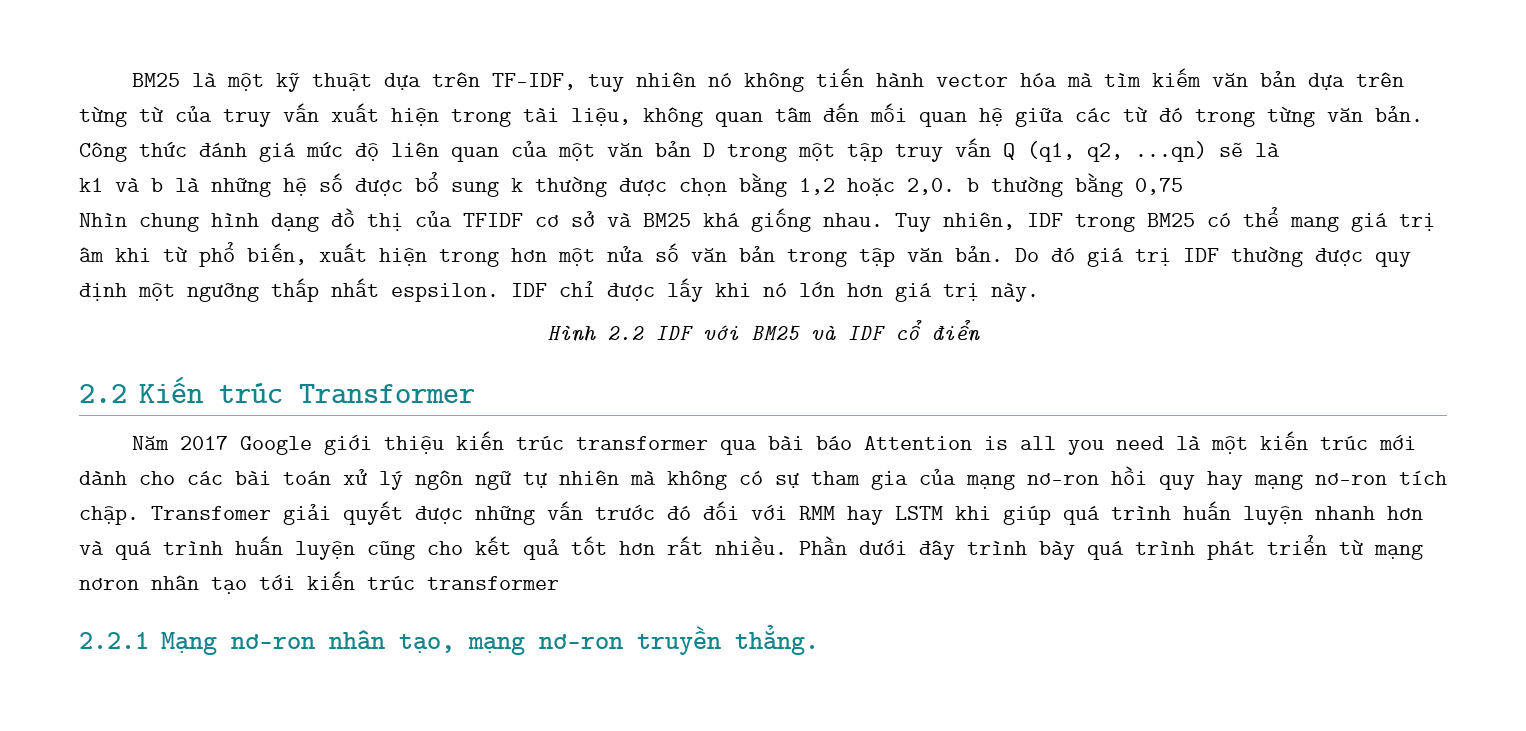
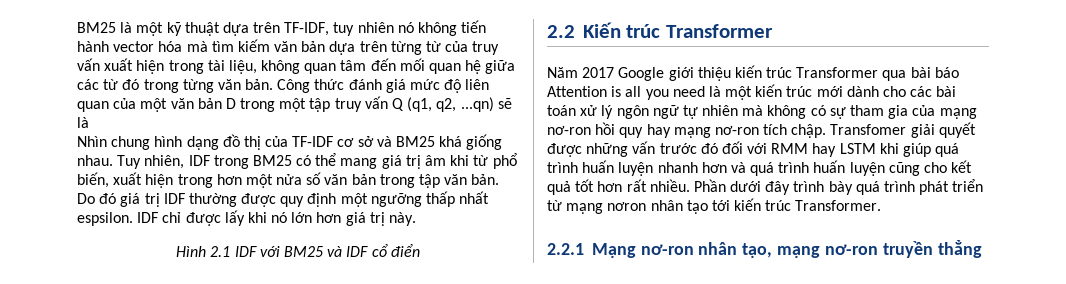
[79,172,1183,197] // k1 và b là những hệ số được bổ sung k thường được chọn bằng 1,2 hoặc 2,0. b thường bằng 0,75 -> (89, 122) none
[463,213,523,227] TFIDF -> [292,136,334,147] TF-IDF
[607,326,644,340] 2.2 -> [210,246,231,257] 2.1
[575,436,708,450] transformer -> [796,67,879,78] Transformer
[427,576,559,590] transformer -> [795,200,882,211] Transformer.
[734,625,819,655] thẳng. -> [937,240,982,258] thẳng

